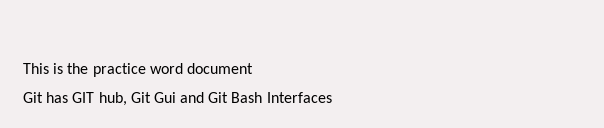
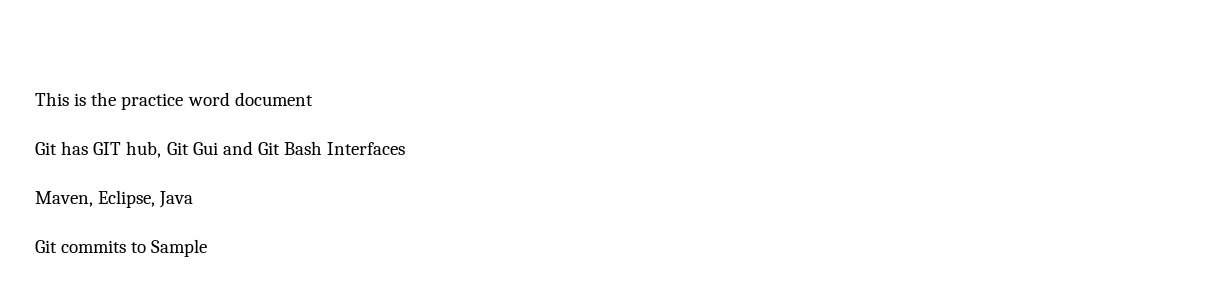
(332, 97) none -> [35,190,194,208] [35,239,208,257] // Maven, Eclipse, Java // Git commits to Sample

